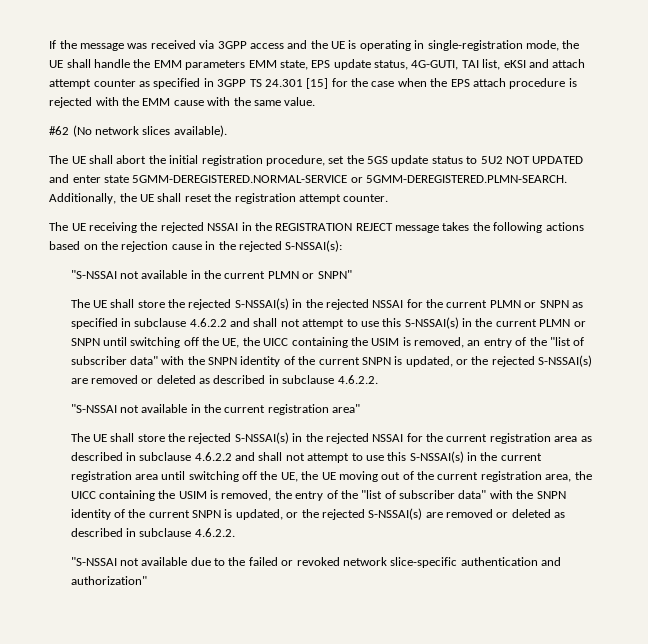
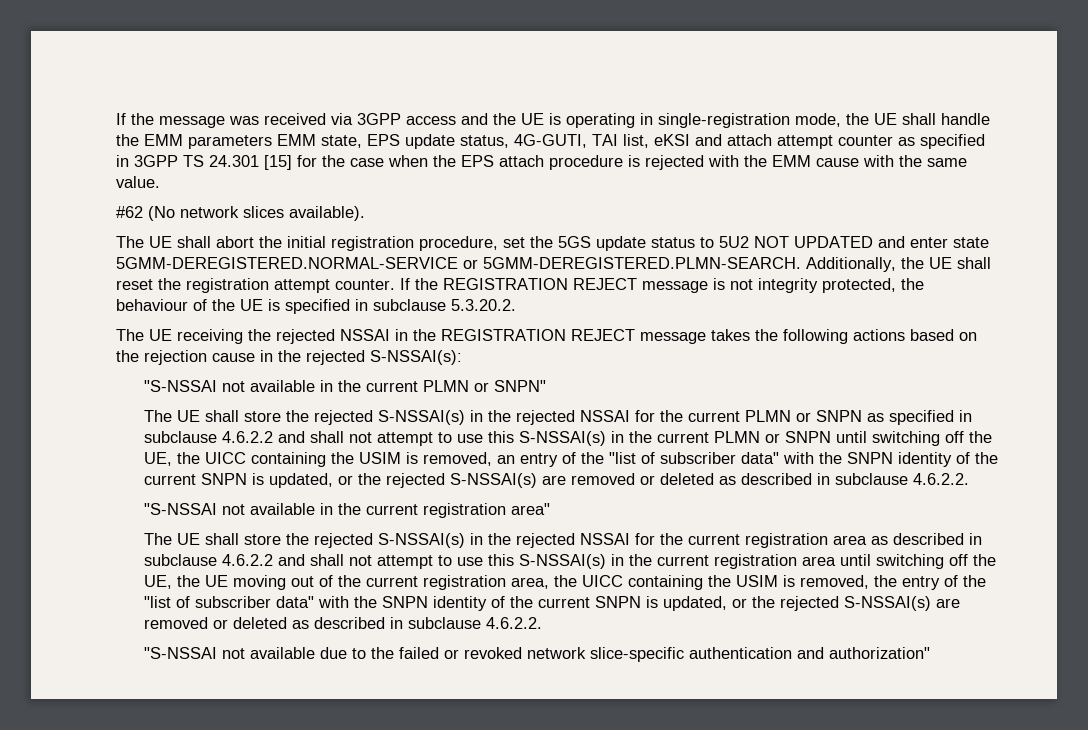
(389, 198) none -> [400,278,925,293] [116,299,517,314] If the REGISTRATION REJECT message is not integrity protected, the behaviour of the UE is specified in subclause 5.3.20.2.

